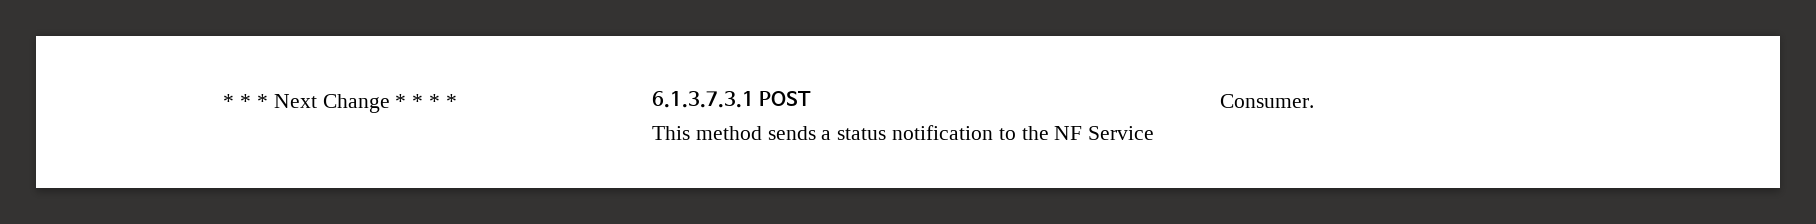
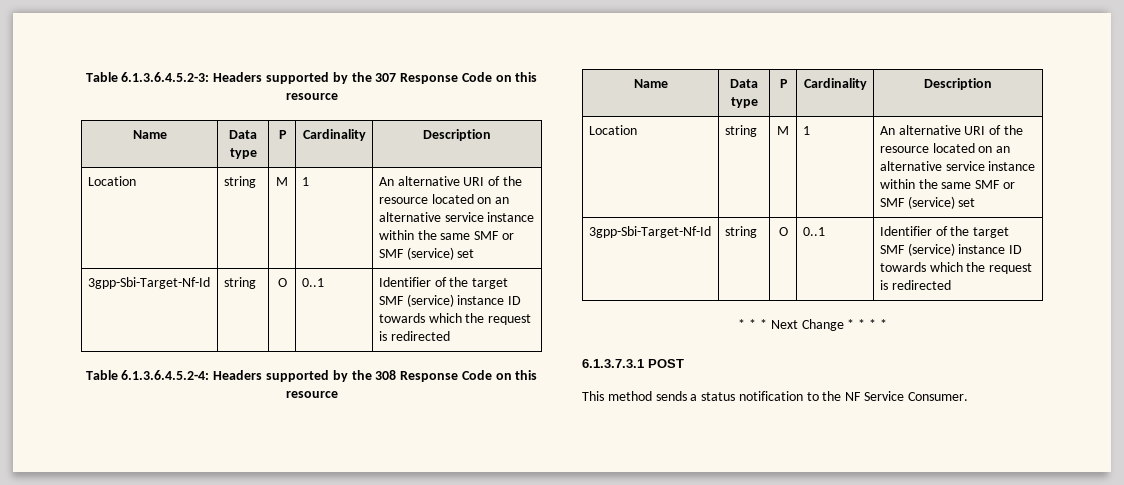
(223, 101) none -> [85,72,538,84] [285,93,338,100] [132,130,167,139] [229,130,257,139] [229,148,257,159] [278,130,287,139] [302,129,366,141] [423,129,491,141] [87,176,136,186] [223,176,256,188] [276,177,288,186] [301,177,309,186] [378,176,522,186] [378,194,510,204] [378,212,535,222] [378,230,514,240] [378,247,475,260] [87,277,210,289] [223,277,256,289] [277,278,287,287] [301,278,324,287] [378,277,509,289] [378,294,522,307] [378,313,532,325] [378,331,450,341] [85,370,538,382] [285,391,338,398] [633,79,668,88] [730,79,758,88] [730,97,758,108] [779,79,788,88] [803,78,867,90] [924,78,992,90] [588,125,637,135] [724,125,757,137] [777,126,789,135] [802,126,810,135] [879,125,1023,135] [879,143,1011,153] [879,161,1036,171] [879,179,1015,189] [879,196,976,209] [588,226,711,238] [724,226,757,238] [778,227,788,236] [802,227,825,236] [879,226,1010,238] [879,243,1023,256] [879,262,1033,274] [879,280,951,290] Table 6.1.3.6.4.5.2-3: Headers supported by the 307 Response Code on this resource // Name | Data type | P | Cardinality | Description // Location | string | M | 1 | An alternative URI of the resource located on an alternative service instance within the same SMF or SMF (service) set // 3gpp-Sbi-Target-Nf-Id | string | O | 0..1 | Identifier of the target SMF (service) instance ID towards which the request is redirected // Table 6.1.3.6.4.5.2-4: Headers supported by the 308 Response Code on this resource // Name | Data type | P | Cardinality | Description // Location | string | M | 1 | An alternative URI of the resource located on an alternative service instance within the same SMF or SMF (service) set // 3gpp-Sbi-Target-Nf-Id | string | O | 0..1 | Identifier of the target SMF (service) instance ID towards which the request is redirected //

